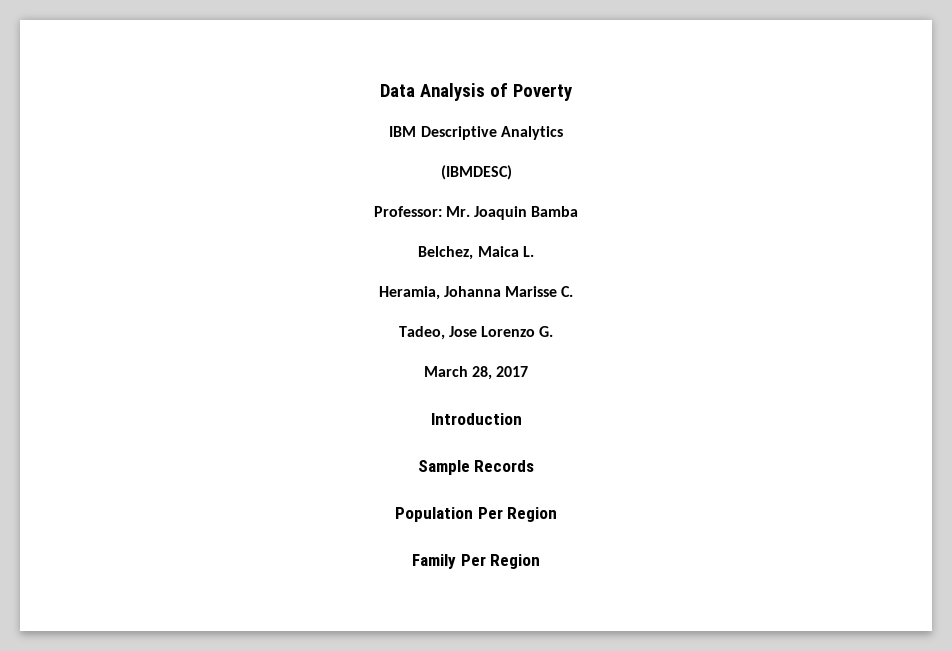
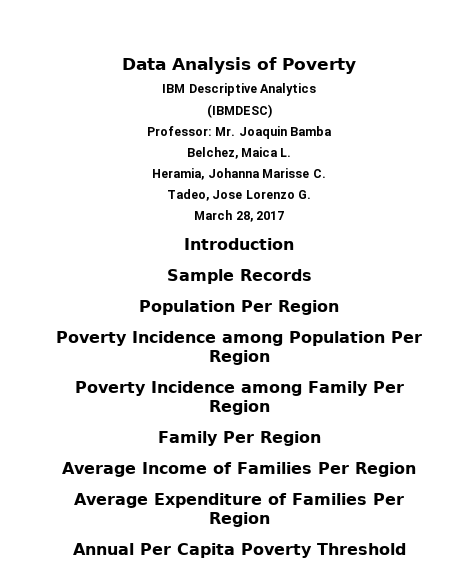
[411,554,541,569] Family Per Region -> [56,331,422,346] [208,350,270,365] [74,381,404,396] [208,400,270,415] [157,431,321,446] [62,462,416,477] [74,493,404,508] [208,512,270,527] [72,543,406,558] Poverty Incidence among Population Per Region // Poverty Incidence among Family Per Region // Family Per Region // Average Income of Families Per Region // Average Expenditure of Families Per Region // Annual Per Capita Poverty Threshold

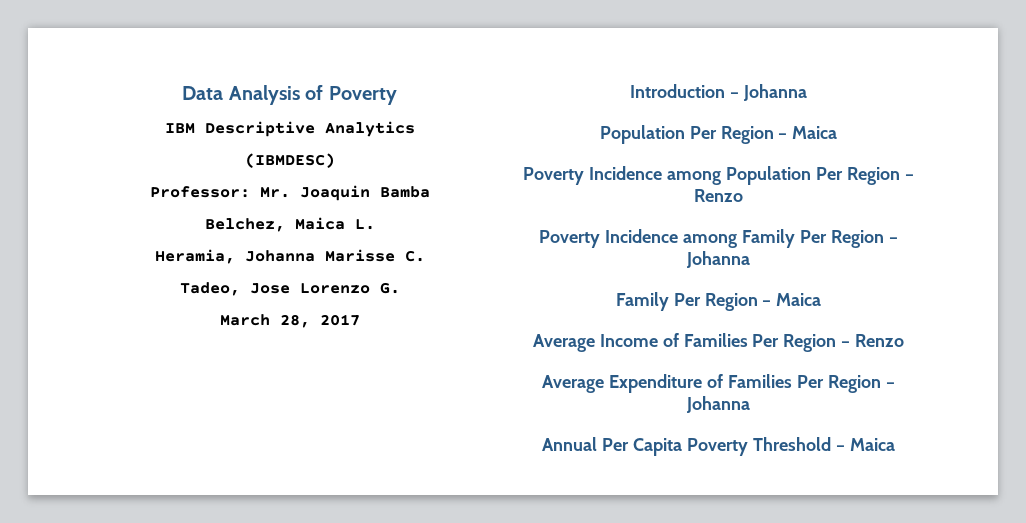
[166,269,312,284] [139,300,339,315] // Sample Records // Population Per Region -> [730,84,807,101] [599,125,838,144] – Johanna // Population Per Region – Maica
(270, 357) none -> [904,174,914,180] [694,189,743,202] – Renzo
[157,431,321,446] // Family Per Region -> [888,237,898,243] [686,251,750,268] [615,292,822,311] – Johanna // Family Per Region – Maica
(416, 469) none -> [841,334,905,347] – Renzo
(270, 519) none -> [885,382,895,388] [686,396,750,413] – Johanna
(406, 549) none -> [835,438,895,451] – Maica

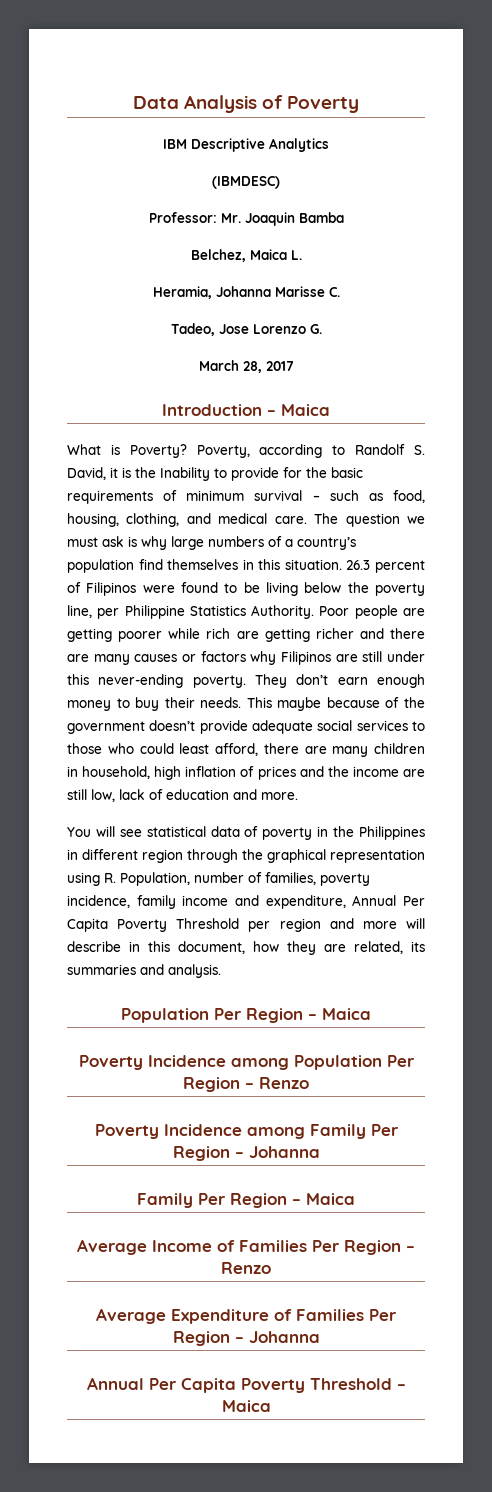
[742,84,807,101] Johanna -> [281,404,330,416] [67,444,425,458] [67,467,363,481] [67,490,426,504] [67,513,425,527] [67,536,356,550] [67,559,425,573] [67,582,425,596] [67,605,425,619] [67,628,425,642] [67,651,426,665] [67,674,425,688] [67,697,425,711] [67,720,425,734] [67,743,425,757] [67,766,425,780] [67,789,298,802] [67,826,425,840] [67,849,425,863] [67,872,370,886] [67,895,425,909] [67,918,426,932] [67,941,425,955] [67,964,221,978] Maica // What is Poverty? Poverty, according to Randolf S. David, it is the Inability to provide for the basic requirements of minimum survival – such as food, housing, clothing, and medical care. The question we must ask is why large numbers of a country’s population find themselves in this situation. 26.3 percent of Filipinos were found to be living below the poverty line, per Philippine Statistics Authority. Poor people are getting poorer while rich are getting richer and there are many causes or factors why Filipinos are still under this never-ending poverty. They don’t earn enough money to buy their needs. This maybe because of the government doesn’t provide adequate social services to those who could least afford, there are many children in household, high inflation of prices and the income are still low, lack of education and more. // You will see statistical data of poverty in the Philippines in different region through the graphical representation using R. Population, number of families, poverty incidence, family income and expenditure, Annual Per Capita Poverty Threshold per region and more will describe in this document, how they are related, its summaries and analysis.

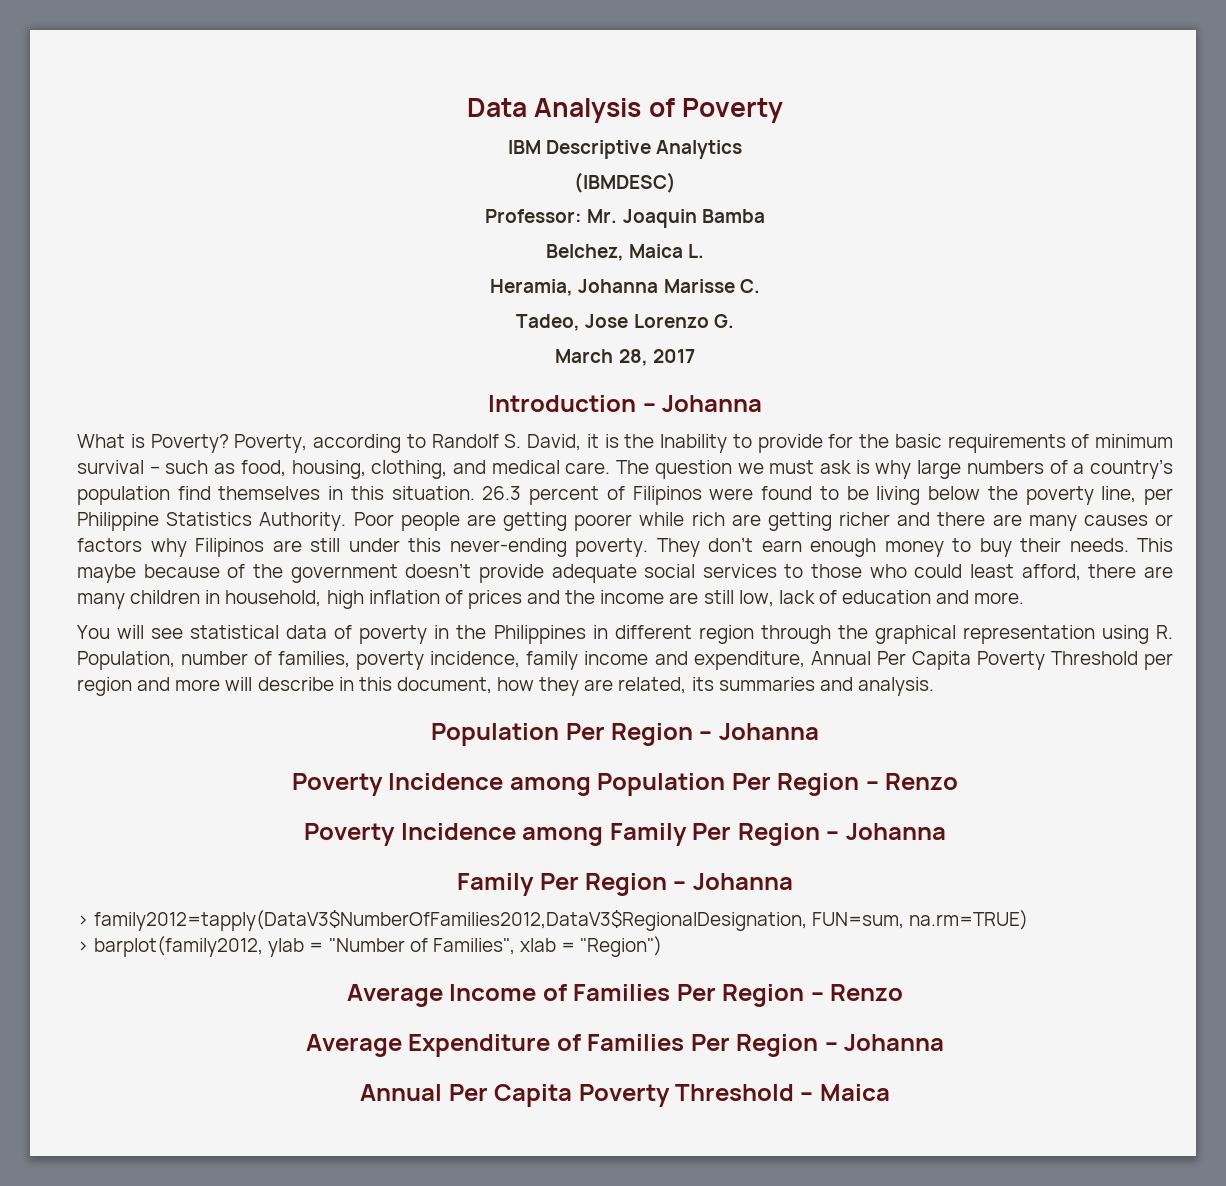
[281,404,330,416] Maica -> [661,395,762,412] Johanna
[322,1008,371,1020] Maica -> [718,723,819,740] Johanna
[306,1193,355,1205] Maica -> [692,873,793,890] [77,910,1029,931] [77,936,663,957] Johanna // > family2012=tapply(DataV3$NumberOfFamilies2012,DataV3$RegionalDesignation, FUN=sum, na.rm=TRUE) // > barplot(family2012, ylab = "Number of Families", xlab = "Region")

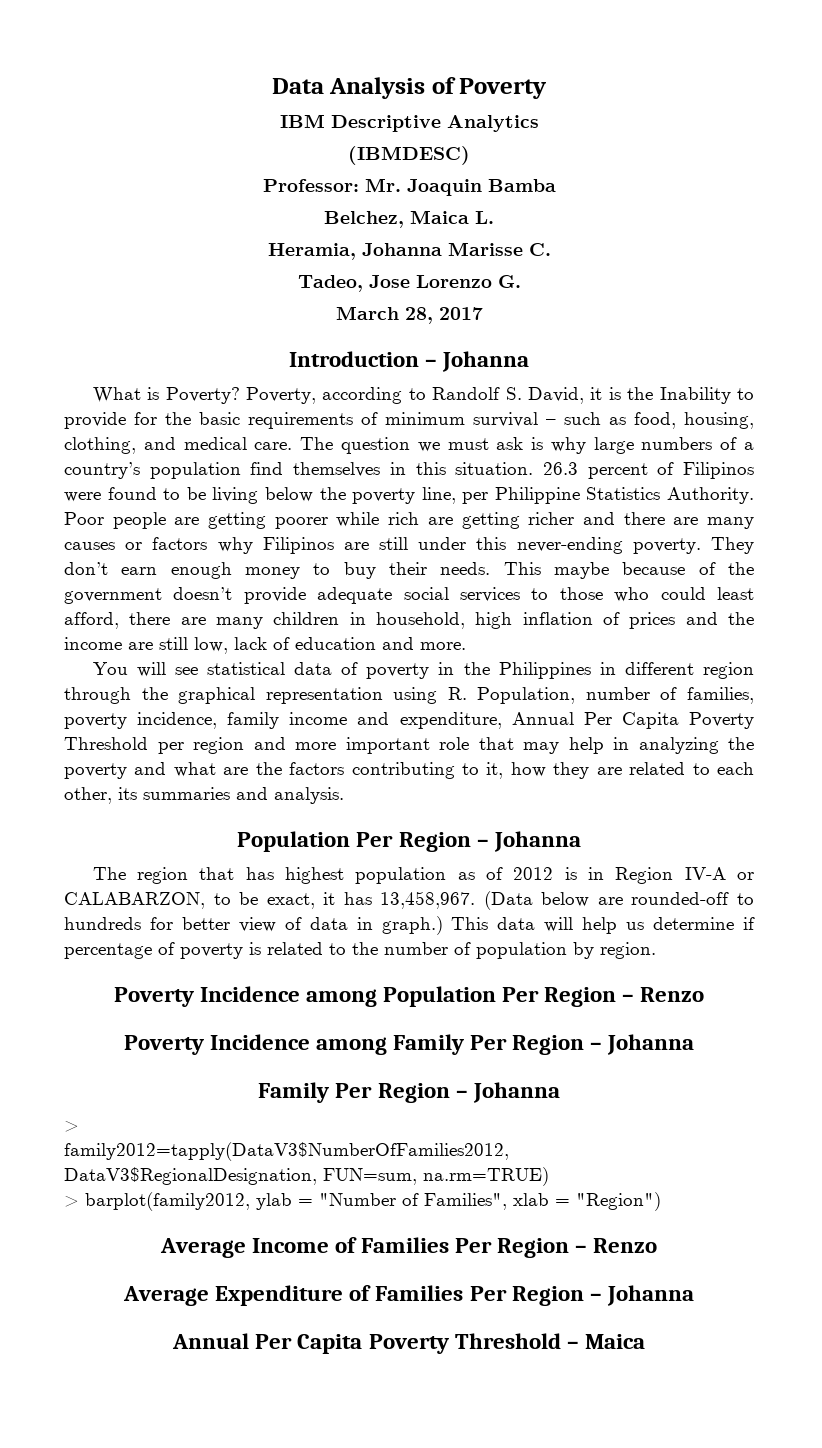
[225,677,687,696] will describe in this document, how they are related, -> [345,737,754,754] [64,762,755,779] [64,787,112,804] important role that may help in analyzing the poverty and what are the factors contributing to it, how they are related to each other,
(819, 731) none -> [92,867,755,884] [64,891,754,910] [64,916,756,935] [64,942,656,959] // The region that has highest population as of 2012 is in Region IV-A or CALABARZON, to be exact, it has 13,458,967. (Data below are rounded-off to hundreds for better view of data in graph.) This data will help us determine if percentage of poverty is related to the number of population by region.

